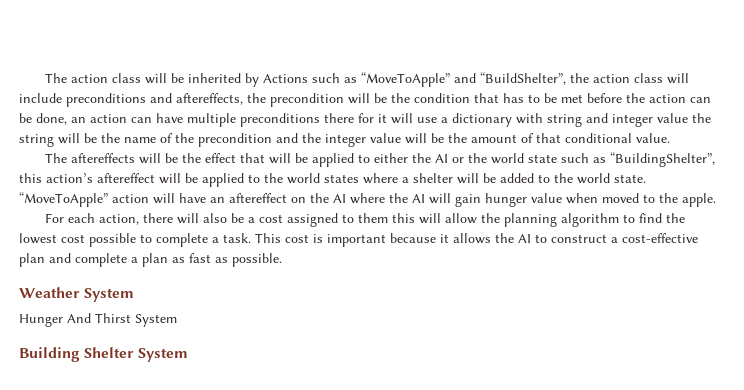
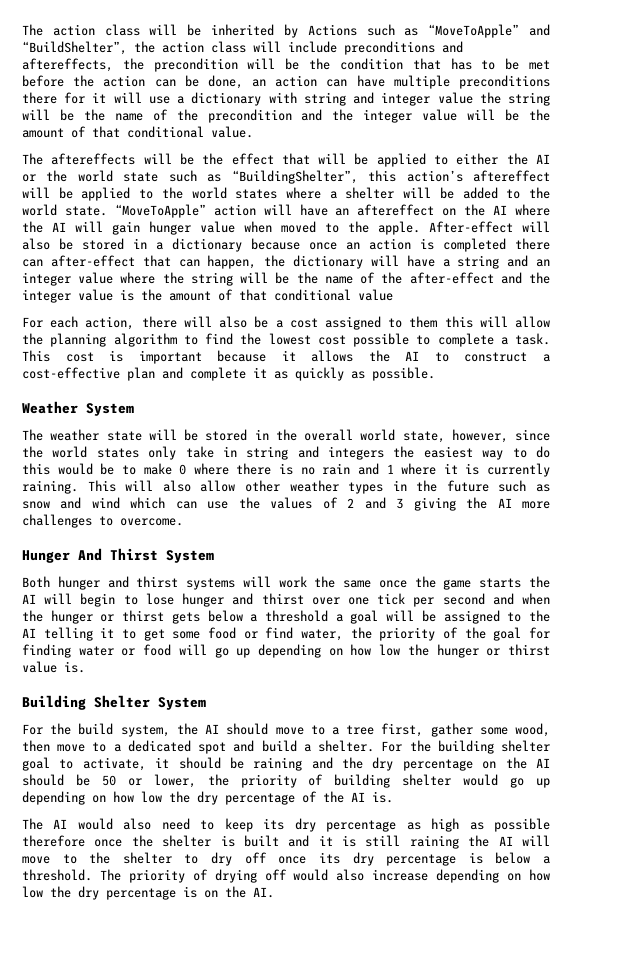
(716, 200) none -> [429,221,550,233] [22,238,550,252] [22,255,550,269] [22,272,550,286] [22,289,393,303] After-effect will also be stored in a dictionary because once an action is completed there can after-effect that can happen, the dictionary will have a string and an integer value where the string will be the name of the after-effect and the integer value is the amount of that conditional value
[131,253,211,267] a plan as fast -> [253,367,344,381] it as quickly
[19,313,177,327] [19,347,189,362] Hunger And Thirst System // Building Shelter System -> [22,429,550,443] [22,446,550,460] [22,463,550,477] [22,480,550,494] [22,497,550,511] [22,514,183,528] [22,548,214,563] [22,576,550,590] [22,593,550,607] [22,610,550,624] [22,627,551,641] [22,644,550,658] [22,661,85,673] [22,695,206,710] [22,723,550,737] [22,740,550,754] [22,757,550,771] [22,774,551,788] [22,791,393,805] [22,818,550,832] [22,835,550,849] [22,852,551,866] [22,869,551,883] [22,886,274,900] The weather state will be stored in the overall world state, however, since the world states only take in string and integers the easiest way to do this would be to make 0 where there is no rain and 1 where it is currently raining. This will also allow other weather types in the future such as snow and wind which can use the values of 2 and 3 giving the AI more challenges to overcome. // Hunger And Thirst System // Both hunger and thirst systems will work the same once the game starts the AI will begin to lose hunger and thirst over one tick per second and when the hunger or thirst gets below a threshold a goal will be assigned to the AI telling it to get some food or find water, the priority of the goal for finding water or food will go up depending on how low the hunger or thirst value is. // Building Shelter System // For the build system, the AI should move to a tree first, gather some wood, then move to a dedicated spot and build a shelter. For the building shelter goal to activate, it should be raining and the dry percentage on the AI should be 50 or lower, the priority of building shelter would go up depending on how low the dry percentage of the AI is. // The AI would also need to keep its dry percentage as high as possible therefore once the shelter is built and it is still raining the AI will move to the shelter to dry off once its dry percentage is below a threshold. The priority of drying off would also increase depending on how low the dry percentage is on the AI.

